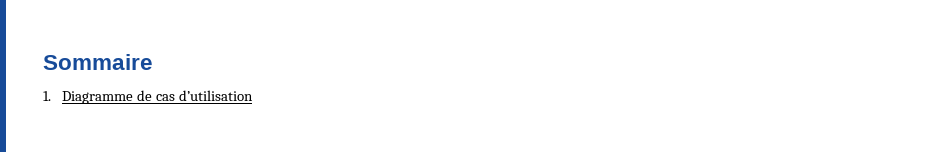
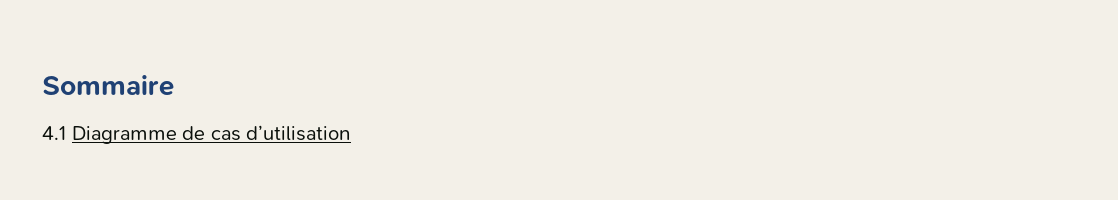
[43,91,51,101] 1. -> [42,126,66,140] 4.1

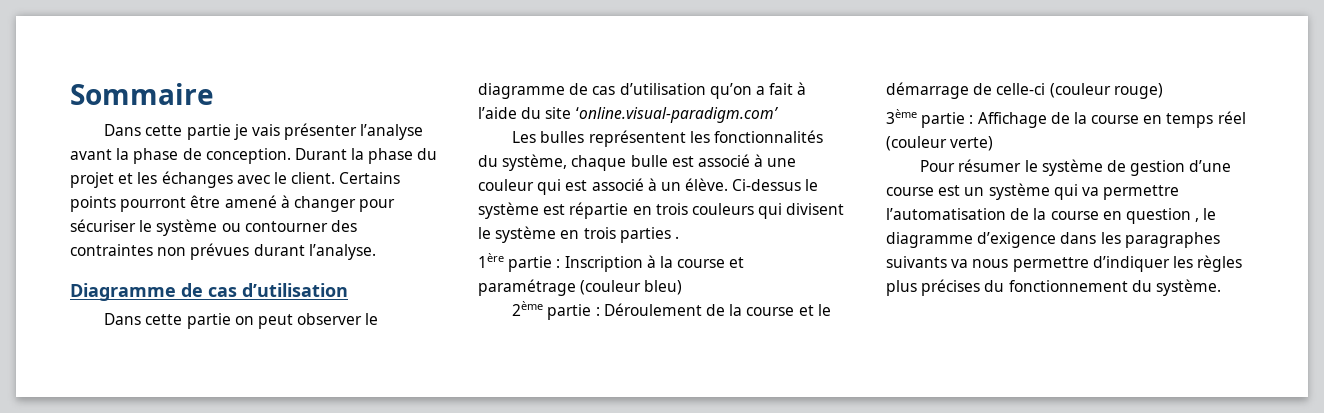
[42,125,352,144] 4.1 Diagramme de cas d’utilisation -> [104,123,424,140] [70,148,438,164] [70,171,401,188] [70,195,396,212] [70,219,357,236] [70,243,376,260] [70,283,348,301] [104,313,379,329] [478,82,807,99] [478,107,779,123] [512,130,823,147] [478,154,797,171] [478,178,819,195] [478,202,845,219] [478,226,679,243] [478,253,745,272] [478,279,683,296] [512,301,831,320] [886,82,1163,99] [886,109,1246,128] [886,136,994,151] [920,159,1232,176] [886,183,1180,200] [886,208,1217,224] [886,232,1220,248] [886,255,1243,272] [886,279,1221,296] Dans cette partie je vais présenter l’analyse avant la phase de conception. Durant la phase du projet et les échanges avec le client. Certains points pourront être amené à changer pour sécuriser le système ou contourner des contraintes non prévues durant l’analyse. // Diagramme de cas d’utilisation // Dans cette partie on peut observer le diagramme de cas d’utilisation qu’on a fait à l’aide du site ‘online.visual-paradigm.com’ // Les bulles représentent les fonctionnalités du système, chaque bulle est associé à une couleur qui est associé à un élève. Ci-dessus le système est répartie en trois couleurs qui divisent le système en trois parties . // 1ère partie : Inscription à la course et paramétrage (couleur bleu) // 2ème partie : Déroulement de la course et le démarrage de celle-ci (couleur rouge) // 3ème partie : Affichage de la course en temps réel (couleur verte) // Pour résumer le système de gestion d’une course est un système qui va permettre l’automatisation de la course en question , le diagramme d’exigence dans les paragraphes suivants va nous permettre d’indiquer les règles plus précises du fonctionnement du système.

